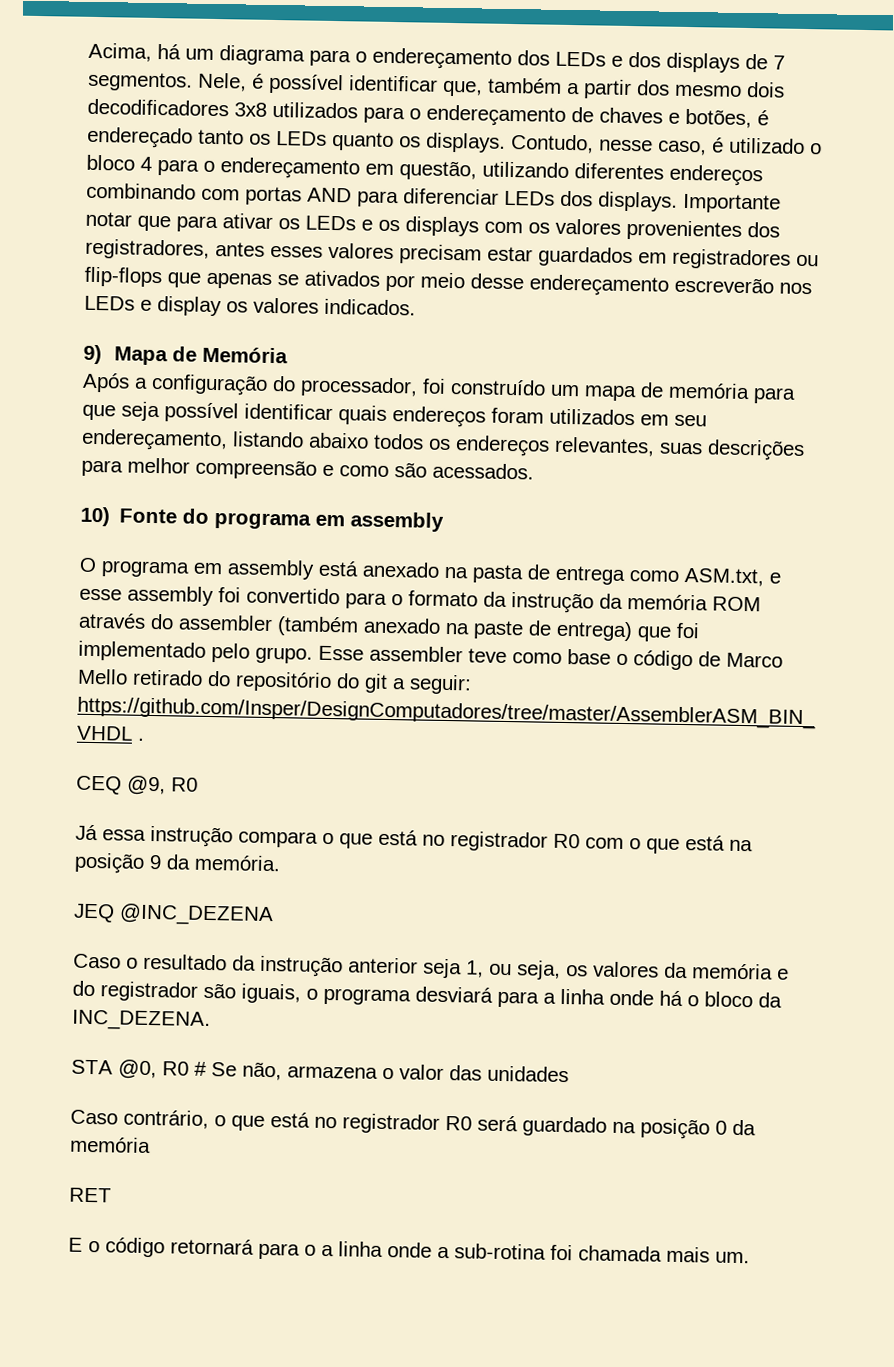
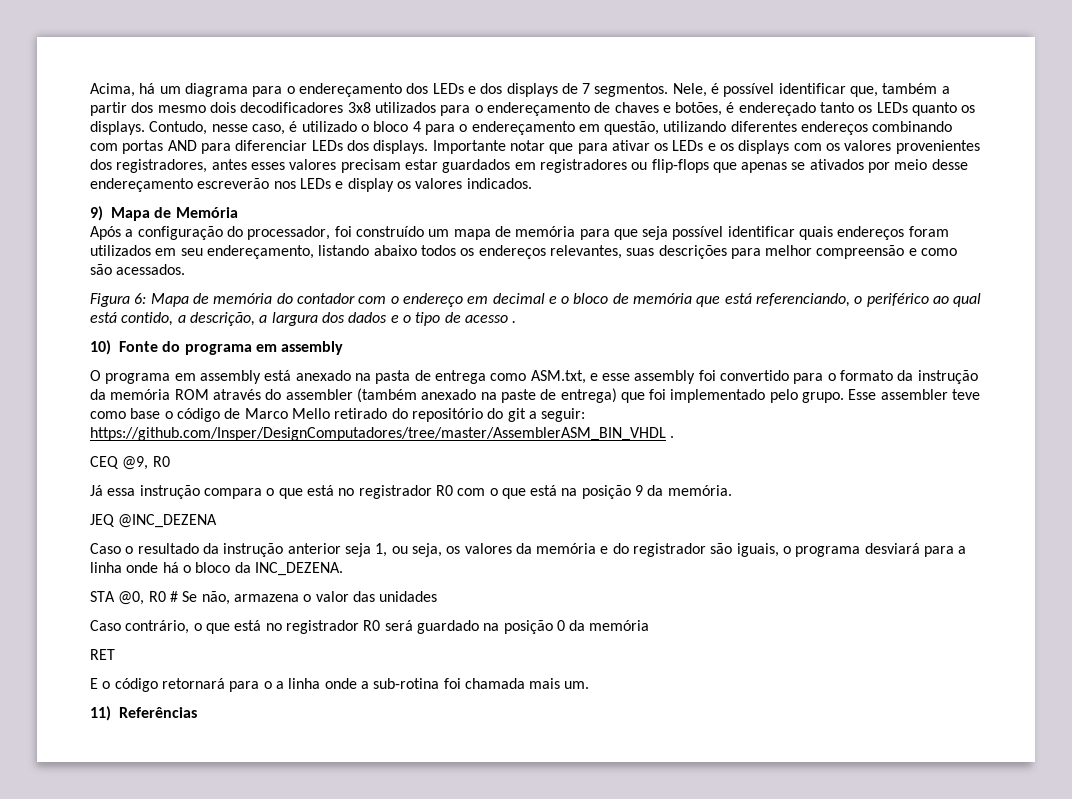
(534, 471) none -> [90,293,982,307] [90,312,517,326] // Figura 6: Mapa de memória do contador com o endereço em decimal e o bloco de memória que está referenciando, o periférico ao qual está contido, a descrição, a largura dos dados e o tipo de acesso .
(750, 1257) none -> [90,706,197,721] // 11) Referências

